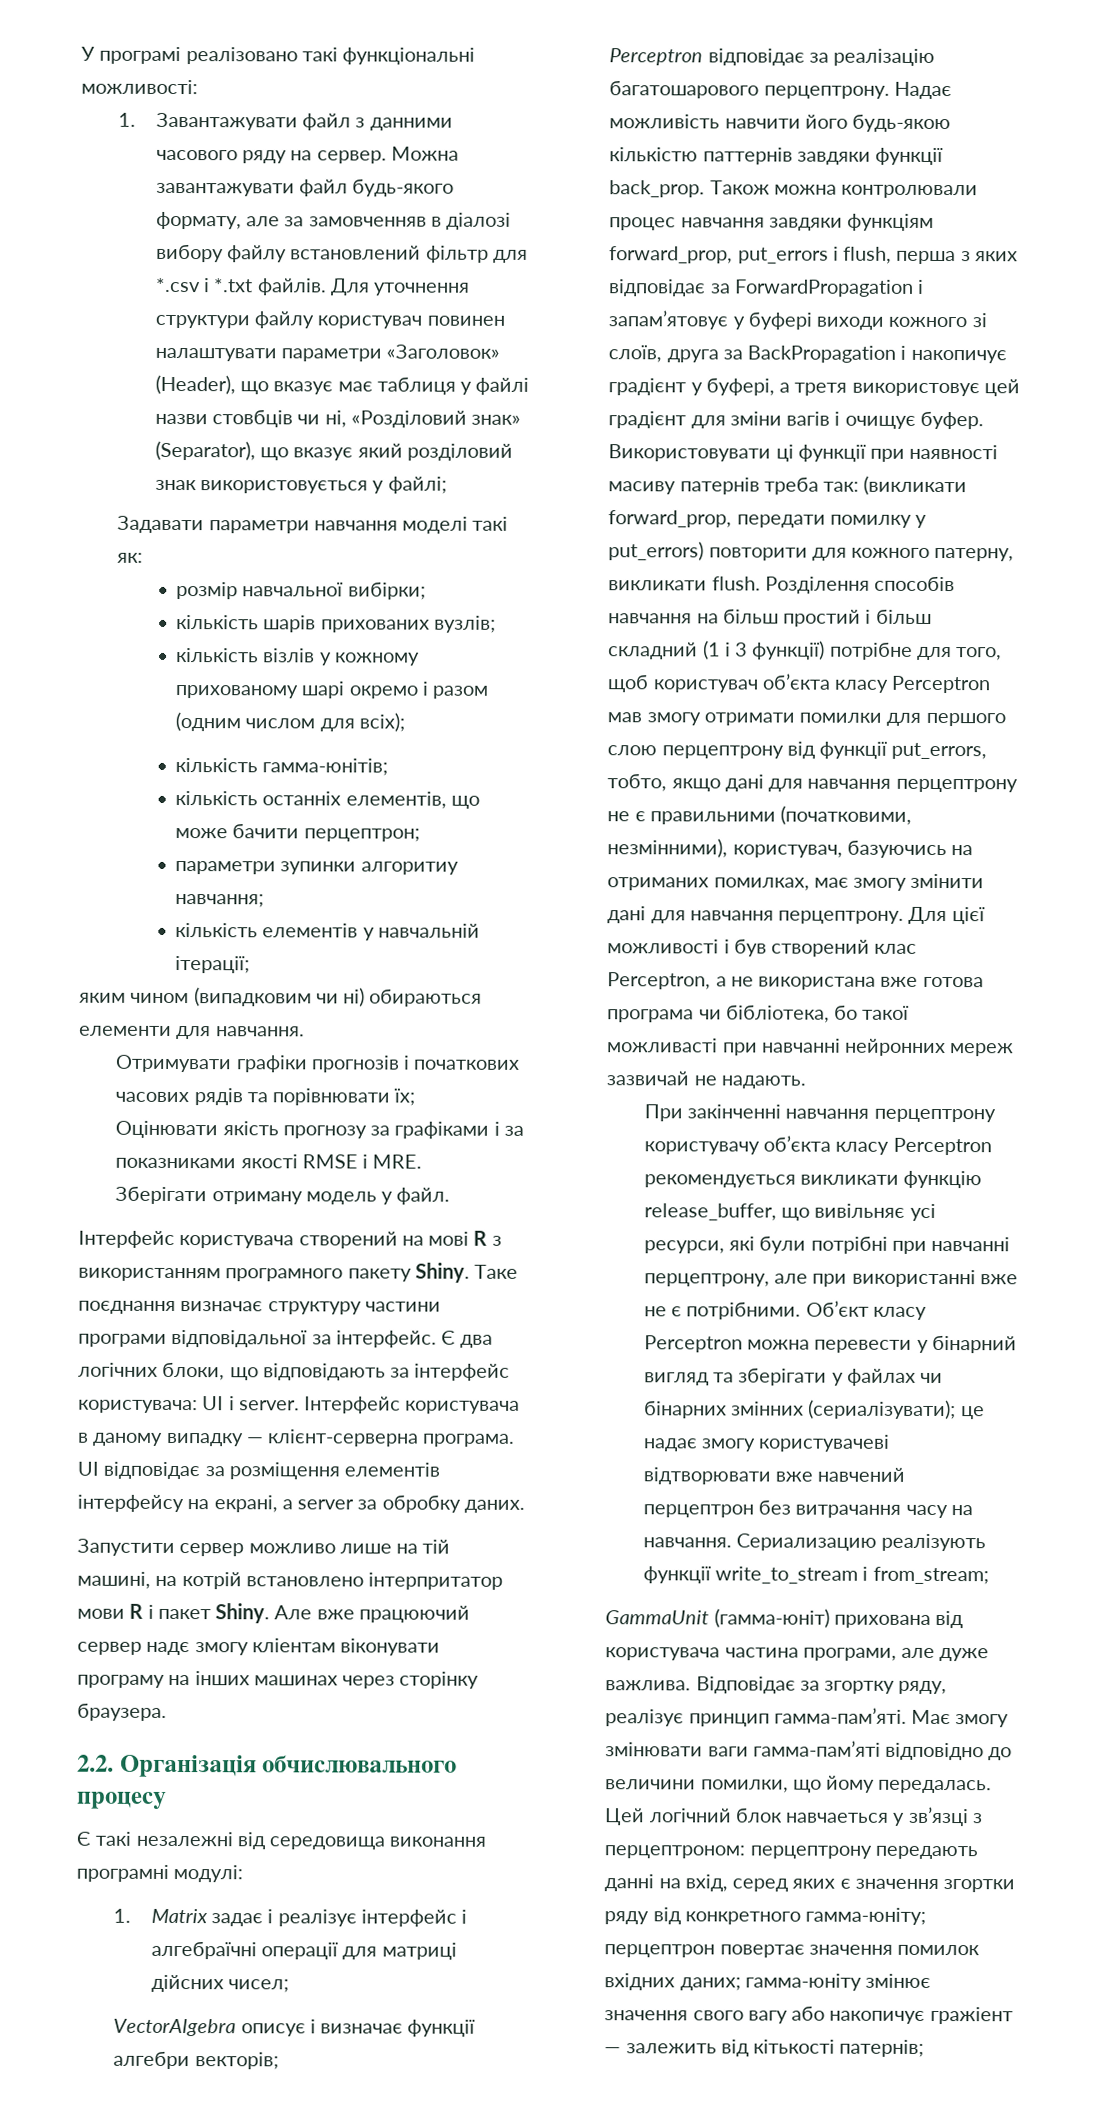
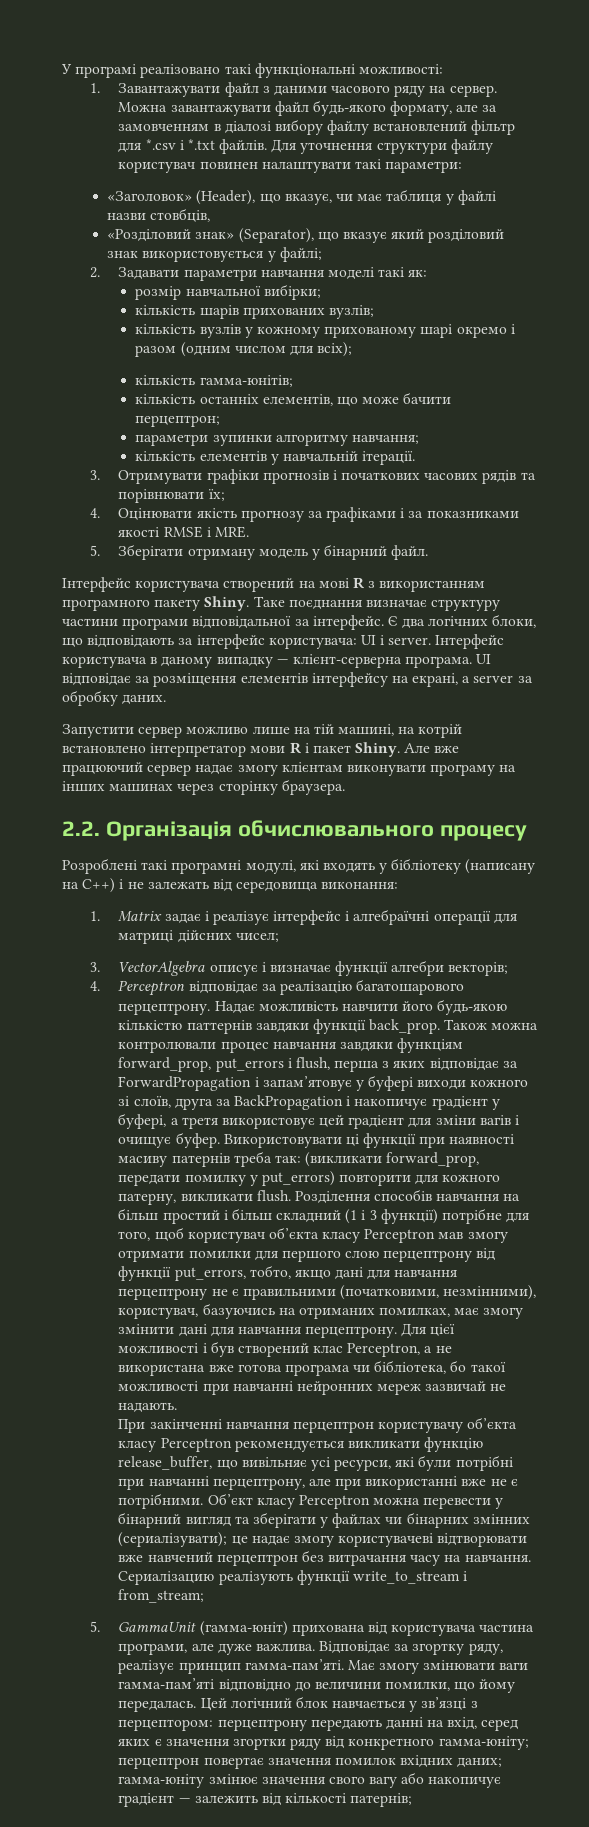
[369,117,453,131] данними -> [273,86,327,96] даними
[308,216,427,227] замовченняв -> [118,124,210,131] замовченням
[280,348,382,362] параметри -> [354,159,463,173] такі параметри: //
[273,381,334,395] вказує -> [284,194,353,205] вказує, чи
[211,409,347,428] стовбців чи ні, -> [150,208,211,223] стовбців, //
(447, 485) none -> [90,267,101,278] 2.
[263,648,316,663] візлів -> [199,324,241,338] вузлів
[360,861,459,875] алгоритиу -> [275,434,348,446] алгоритму
[175,956,251,974] [79,987,483,1007] [79,1025,305,1040] ітерації; // яким чином (випадковим чи ні) обираються елементи для навчання. // -> [362,451,416,465] [90,470,101,480] ітерації. // 3.
(416, 1097) none -> [90,508,101,518] 4.
(423, 1161) none -> [90,545,101,556] 5.
(394, 1198) none -> [324,544,388,560] бінарний
[368,1572,504,1590] інтерпритатор -> [150,743,247,757] інтерпретатор
[146,1638,441,1656] надє змогу кліентам віконувати -> [195,762,426,776] надає змогу клієнтам виконувати
[76,1831,487,1850] [76,1864,244,1883] Є такі незалежні від середовища виконання програмні модулі: -> [62,858,536,874] [62,878,399,893] Розроблені такі програмні модулі, які входять у бібліотеку (написану на С++) і не залежать від середовища виконання:
(289, 1986) none -> [90,962,101,972] 3.
(279, 2061) none -> [90,981,101,991] 4.
[607,1038,719,1053] можливасті -> [118,1381,199,1391] можливості
[873,1108,996,1123] перцептрону -> [292,1421,374,1433] перцептрон
[735,1533,877,1551] Cериализацию -> [118,1571,215,1585] Cериалізацию
(989, 1575) none -> [90,1621,101,1632] 5.
[785,1812,890,1823] навчаеться -> [332,1700,406,1708] навчається
[604,1845,746,1859] перцептроном: -> [118,1719,214,1731] перцептором:
[929,2006,1013,2025] гражіент -> [118,1793,175,1807] градієнт
[753,2039,836,2054] кітькості -> [285,1793,347,1803] кількості

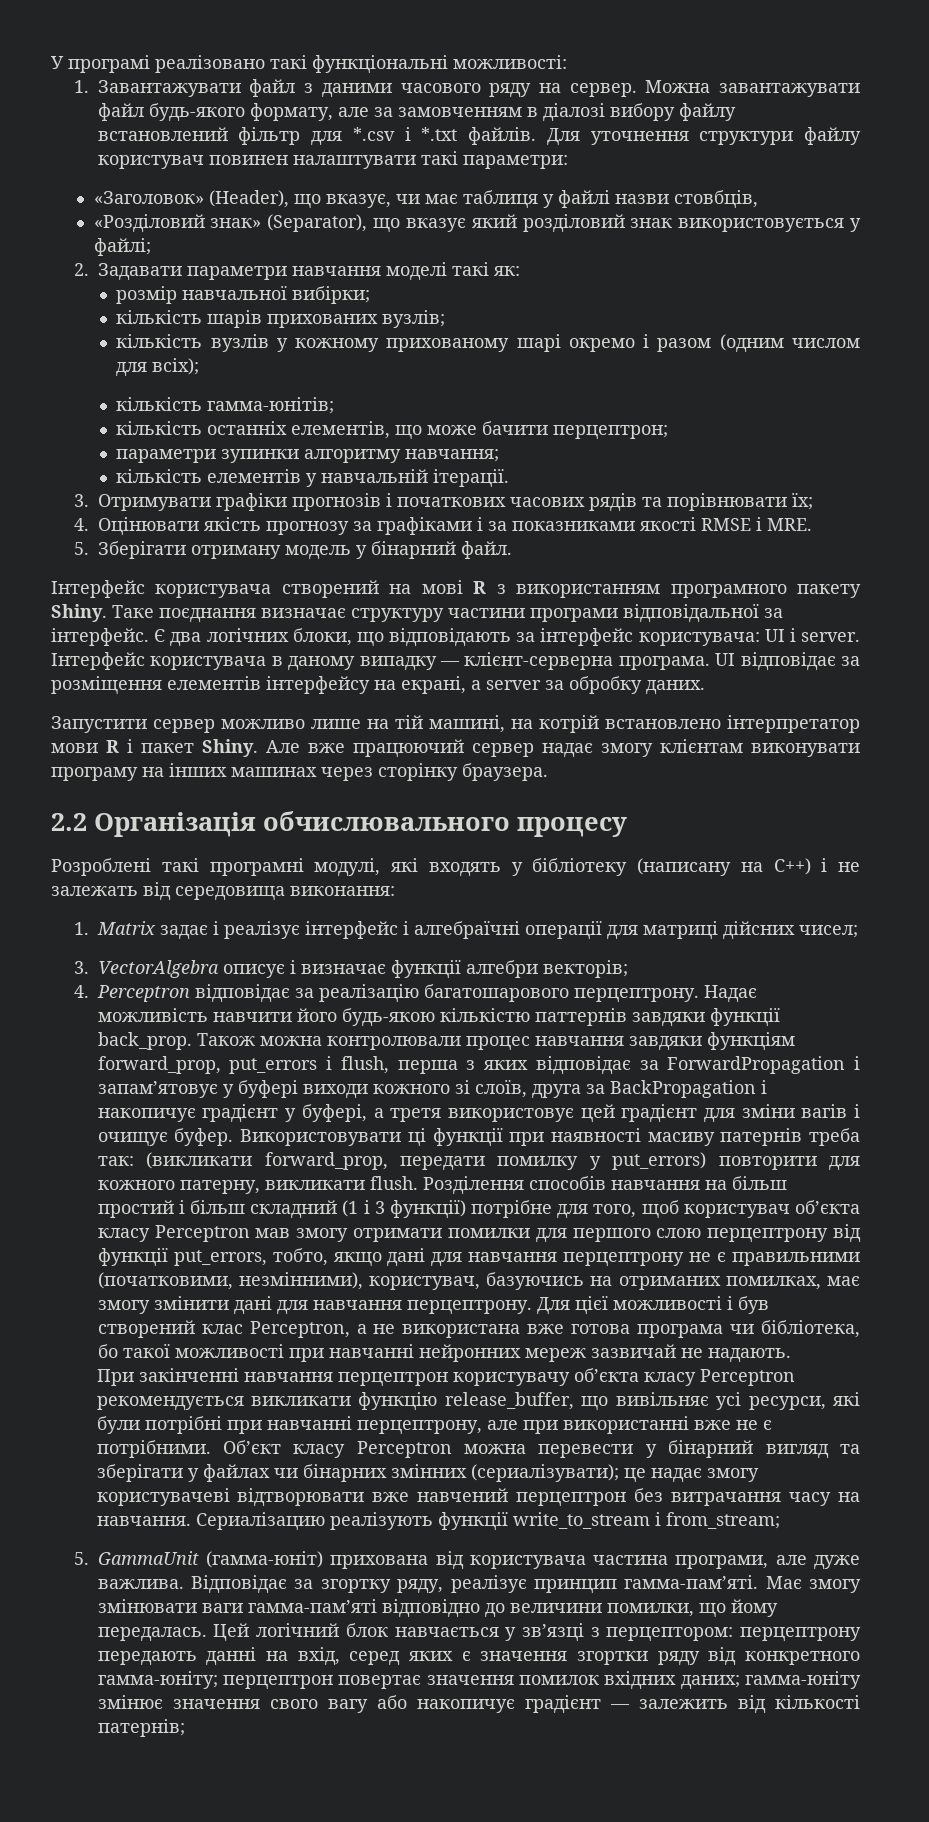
[62,821,100,836] 2.2. -> [51,813,87,831] 2.2

